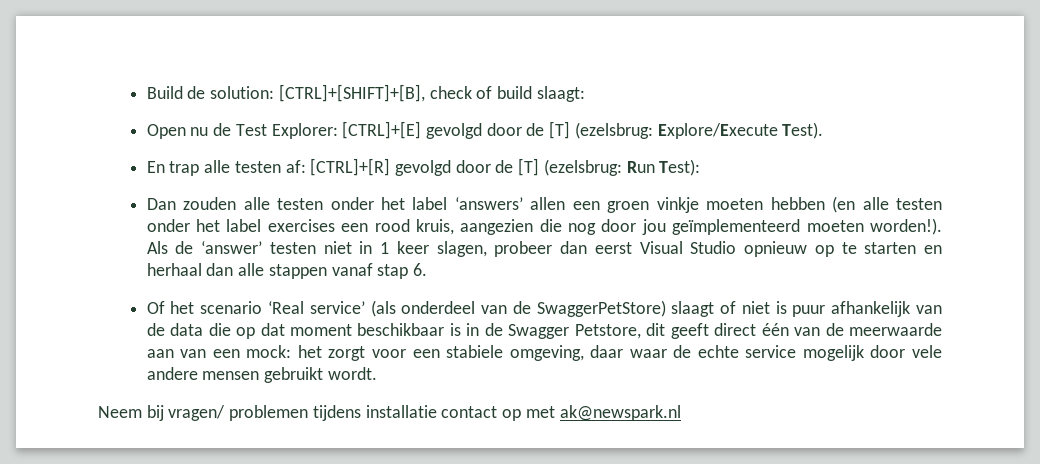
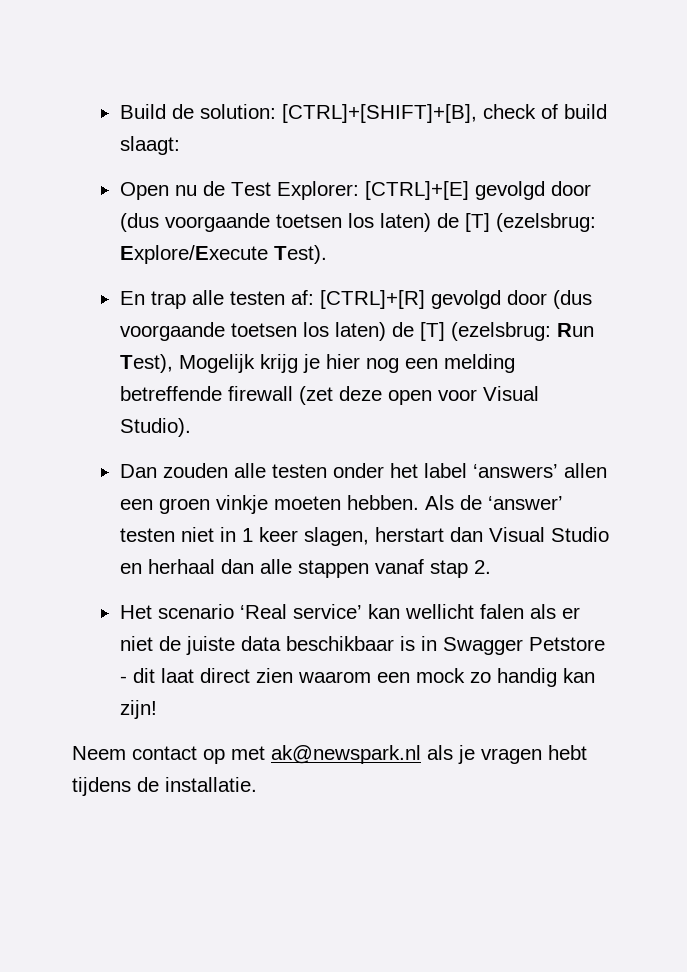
(522, 129) none -> [119,213,431,232] (dus voorgaande toetsen los laten)
[495,158,701,176] de [T] (ezelsbrug: Run Test): -> [552,290,592,309] [119,322,594,341] [119,354,515,373] [119,386,539,405] [119,418,191,437] (dus voorgaande toetsen los laten) de [T] (ezelsbrug: Run Test), Mogelijk krijg je hier nog een melding betreffende firewall (zet deze open voor Visual Studio).
[770,196,942,213] [146,218,943,235] hebben (en alle testen onder het label exercises een rood kruis, aangezien die nog door jou geïmplementeerd moeten worden!). -> [346,495,419,510] hebben.
[494,241,917,257] probeer dan eerst Visual Studio opnieuw op te starten -> [374,527,609,542] herstart dan Visual Studio
[413,263,428,276] [146,300,942,317] [146,323,942,339] [146,345,942,361] [146,367,377,383] [98,405,681,421] 6. // Of het scenario ‘Real service’ (als onderdeel van de SwaggerPetStore) slaagt of niet is puur afhankelijk van de data die op dat moment beschikbaar is in de Swagger Petstore, dit geeft direct één van de meerwaarde aan van een mock: het zorgt voor een stabiele omgeving, daar waar de echte service mogelijk door vele andere mensen gebruikt wordt. // Neem bij vragen/ problemen tijdens installatie contact op met ak@newspark.nl -> [473,560,491,574] [119,604,580,619] [119,636,605,655] [119,668,595,687] [119,700,157,719] [72,745,587,764] [72,777,257,796] 2. // Het scenario ‘Real service’ kan wellicht falen als er niet de juiste data beschikbaar is in Swagger Petstore - dit laat direct zien waarom een mock zo handig kan zijn! // Neem contact op met ak@newspark.nl als je vragen hebt tijdens de installatie.

